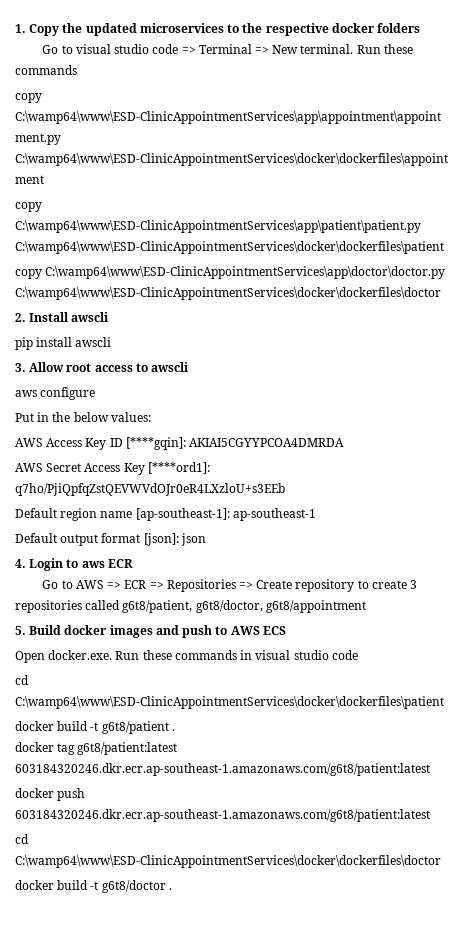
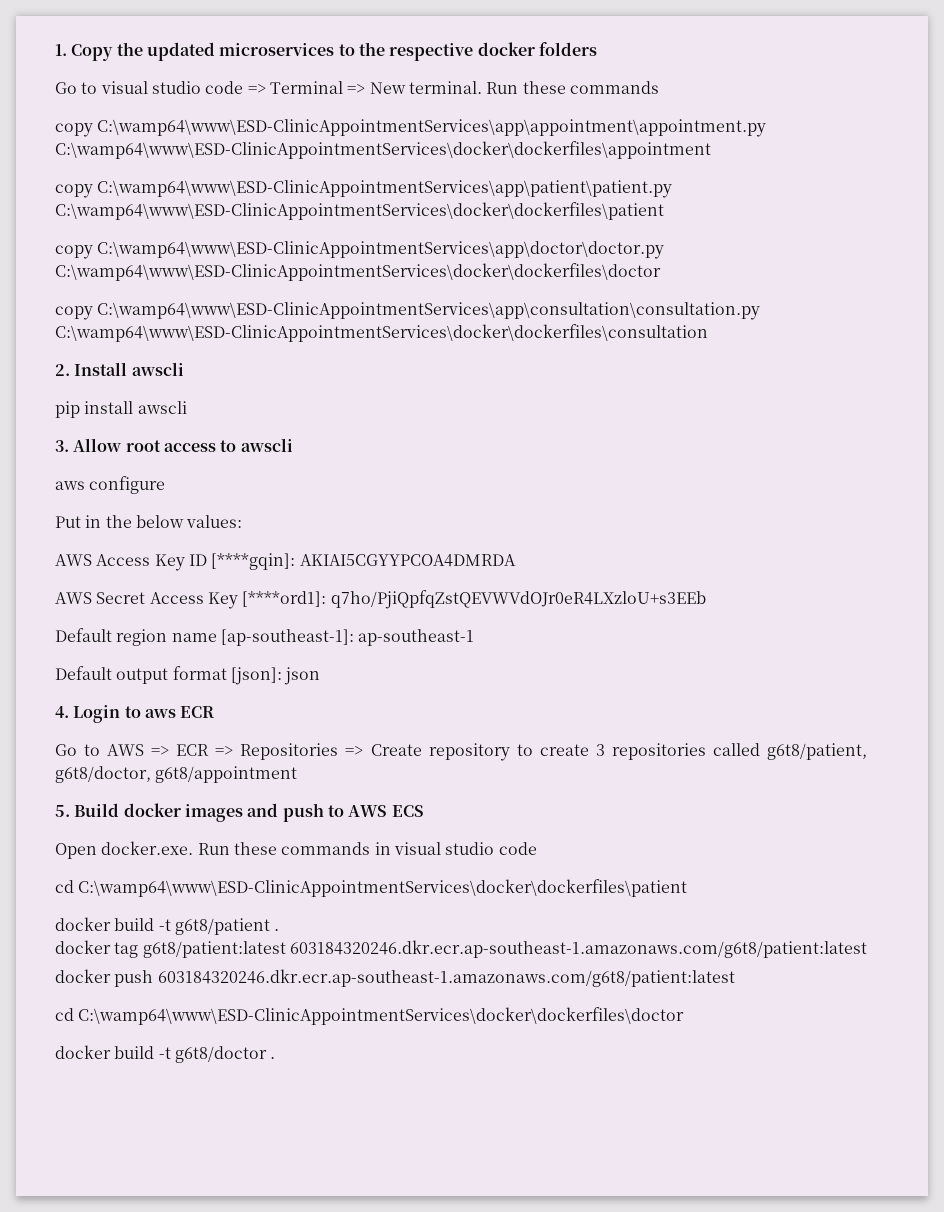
(441, 293) none -> [55,302,761,320] [55,324,708,342] // copy C:\wamp64\www\ESD-ClinicAppointmentServices\app\consultation\consultation.py C:\wamp64\www\ESD-ClinicAppointmentServices\docker\dockerfiles\consultation

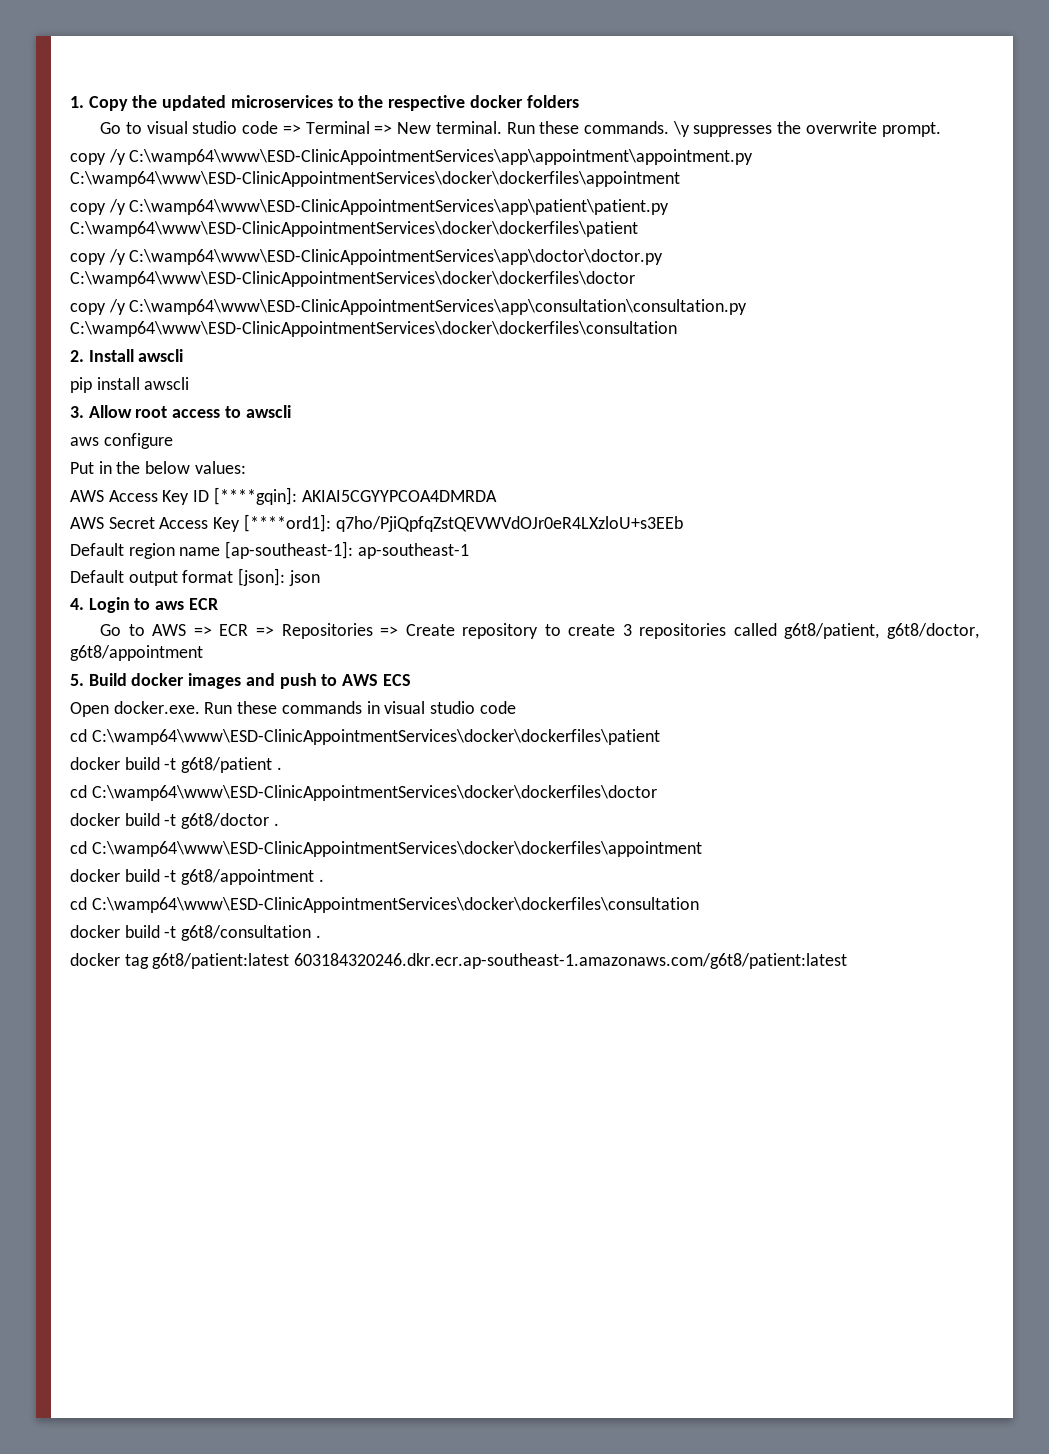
[569,81,659,94] [55,123,93,137] commands // copy -> [583,121,941,137] [70,149,126,165] commands. \y suppresses the overwrite prompt. // copy /y
(93, 191) none -> [108,199,126,215] /y
(93, 252) none -> [108,249,126,265] /y
(93, 313) none -> [108,299,126,315] /y
[55,940,867,958] [55,969,735,987] // docker tag g6t8/patient:latest 603184320246.dkr.ecr.ap-southeast-1.amazonaws.com/g6t8/patient:latest // docker push 603184320246.dkr.ecr.ap-southeast-1.amazonaws.com/g6t8/patient:latest -> (282, 768) none
(276, 1058) none -> [70,841,702,857] [70,869,324,885] [70,897,699,913] [70,925,321,941] [70,953,848,969] // cd C:\wamp64\www\ESD-ClinicAppointmentServices\docker\dockerfiles\appointment // docker build -t g6t8/appointment . // cd C:\wamp64\www\ESD-ClinicAppointmentServices\docker\dockerfiles\consultation // docker build -t g6t8/consultation . // docker tag g6t8/patient:latest 603184320246.dkr.ecr.ap-southeast-1.amazonaws.com/g6t8/patient:latest

